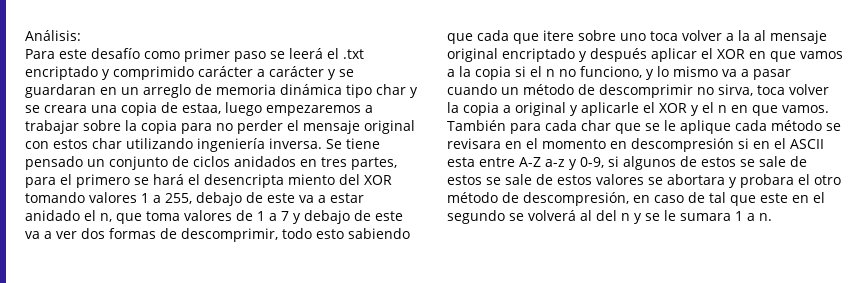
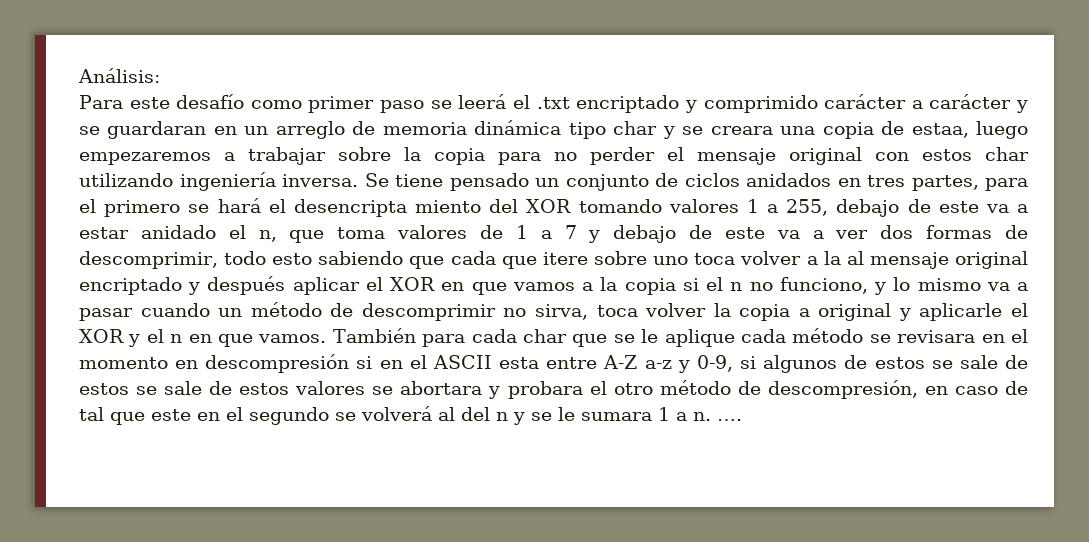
(772, 217) none -> [717,419,742,421] ….

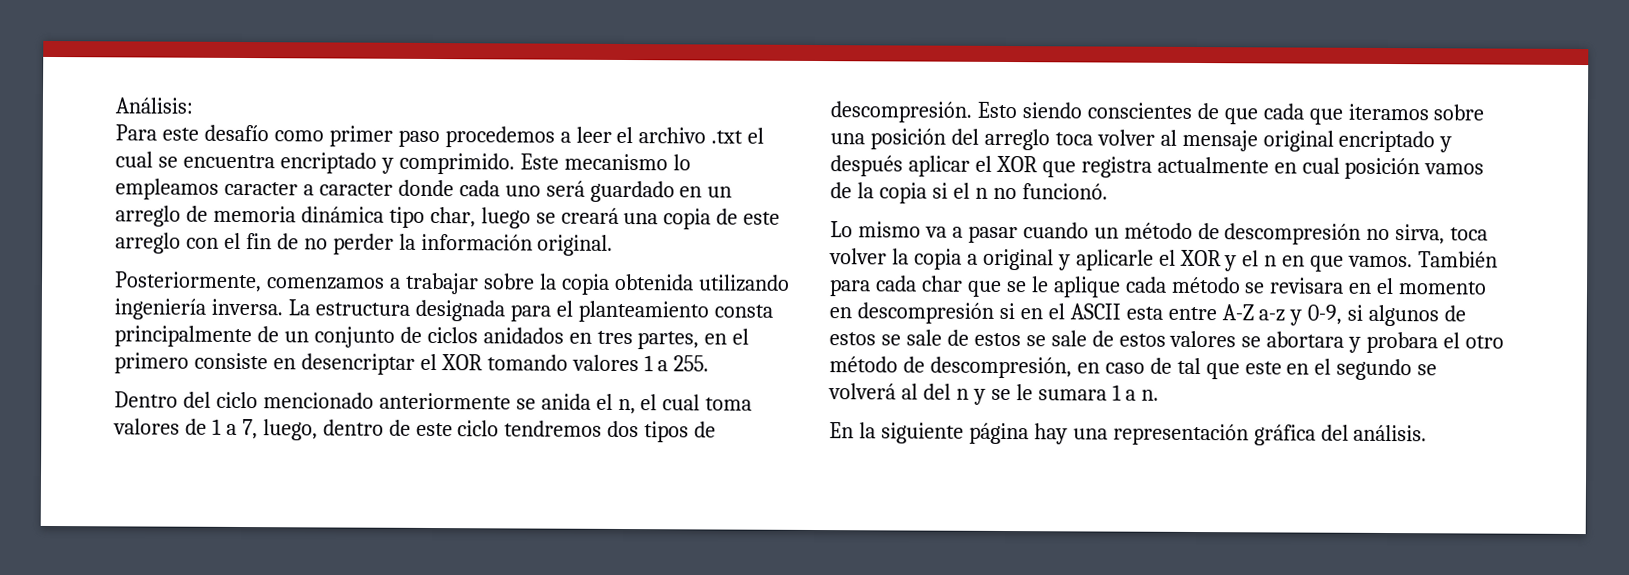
[430,94,1028,113] [79,121,207,139] se leerá el .txt encriptado y comprimido carácter a carácter y se guardaran -> [444,126,765,148] [115,151,691,175] [115,178,675,203] procedemos a leer el archivo .txt el cual se encuentra encriptado y comprimido. Este mecanismo lo empleamos caracter a caracter donde cada uno será guardado
[613,121,1029,139] [79,152,211,165] char y se creara una copia de estaa, luego empezaremos -> [429,206,781,230] [115,232,614,256] [114,271,385,293] char, luego se creará una copia de este arreglo con el fin de no perder la información original. // Posteriormente, comenzamos
[498,147,1029,165] [79,172,529,191] para no perder el mensaje original con estos char utilizando ingeniería inversa. Se tiene pensado -> [613,273,790,292] [114,298,773,323] [114,325,279,348] obtenida utilizando ingeniería inversa. La estructura designada para el planteamiento consta principalmente de
[985,178,1028,191] para -> [704,333,728,345] en
[188,198,519,217] se hará el desencripta miento del -> [193,352,437,375] consiste en desencriptar el
[786,199,1028,217] [79,225,325,243] 255, debajo de este va a estar anidado el n, que -> [673,355,710,372] [114,391,701,415] 255. // Dentro del ciclo mencionado anteriormente se anida el n, el cual
[564,225,1029,243] [79,251,841,269] 7 y debajo de este va a ver dos formas de descomprimir, todo esto sabiendo que cada que itere sobre uno toca volver a la -> [241,419,717,443] [830,101,1485,125] [830,128,1155,151] 7, luego, dentro de este ciclo tendremos dos tipos de descompresión. Esto siendo conscientes de que cada que iteramos sobre una posición del arreglo toca volver
[441,282,594,295] en que vamos a -> [1041,156,1485,180] [830,182,852,199] que registra actualmente en cual posición vamos de
[779,277,911,295] funciono, y lo -> [1021,183,1108,200] [830,221,853,238] funcionó. // Lo
[361,303,496,321] descomprimir -> [1224,223,1362,245] descompresión
[717,419,742,421] …. -> [829,422,1428,446] // En la siguiente página hay una representación gráfica del análisis.

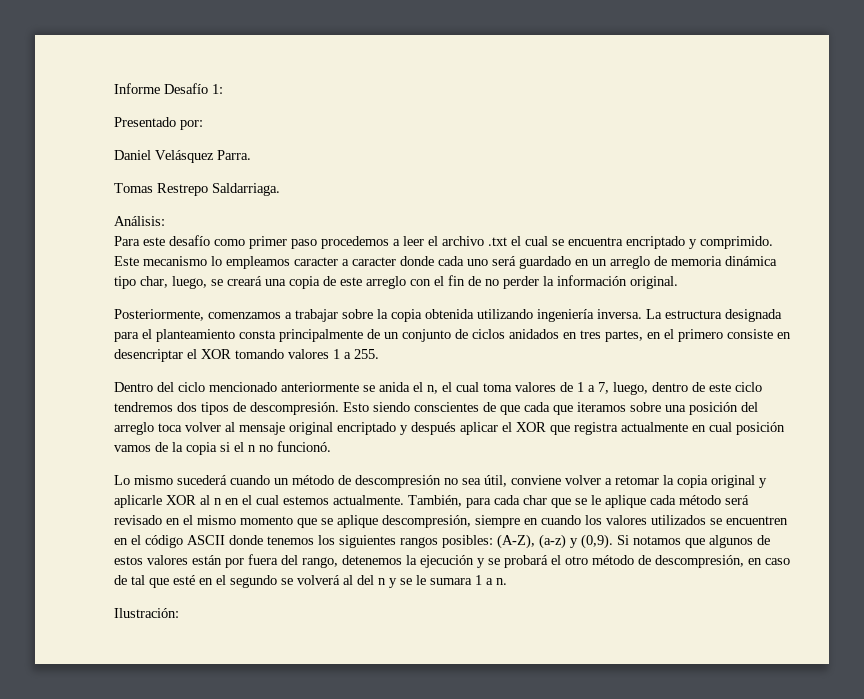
(115, 105) none -> [114,83,223,94] [114,117,203,130] [114,150,251,163] [114,183,280,196] Informe Desafío 1: // Presentado por: // Daniel Velásquez Parra. // Tomas Restrepo Saldarriaga. //
[480,207,531,229] luego -> [172,276,207,289] luego,
[924,225,1018,244] va a pasar -> [177,475,227,485] sucederá
[1395,224,1489,245] [829,248,978,270] sirva, toca volver la copia a -> [462,475,708,488] sea útil, conviene volver a retomar la copia
[1158,249,1499,272] el XOR y el n en que vamos. También -> [166,495,462,507] XOR al n en el cual estemos actualmente. También,
[1244,277,1488,295] [829,302,1467,327] [829,329,1439,354] se revisara en el momento en descompresión si en el ASCII esta entre A-Z a-z y 0-9, si algunos de estos se sale de estos se sale de estos valores se abortara y probara -> [725,495,749,505] [114,515,788,528] [114,534,770,549] [114,554,548,568] será revisado en el mismo momento que se aplique descompresión, siempre en cuando los valores utilizados se encuentren en el código ASCII donde tenemos los siguientes rangos posibles: (A-Z), (a-z) y (0,9). Si notamos que algunos de estos valores están por fuera del rango, detenemos la ejecución y se probará
[1244,361,1282,375] este -> [173,575,195,585] esté
[829,422,1428,446] En la siguiente página hay una representación gráfica del análisis. -> [114,608,179,618] Ilustración:

